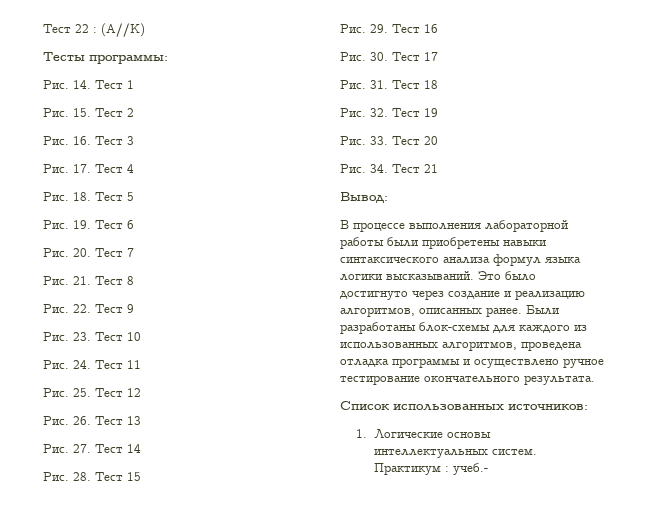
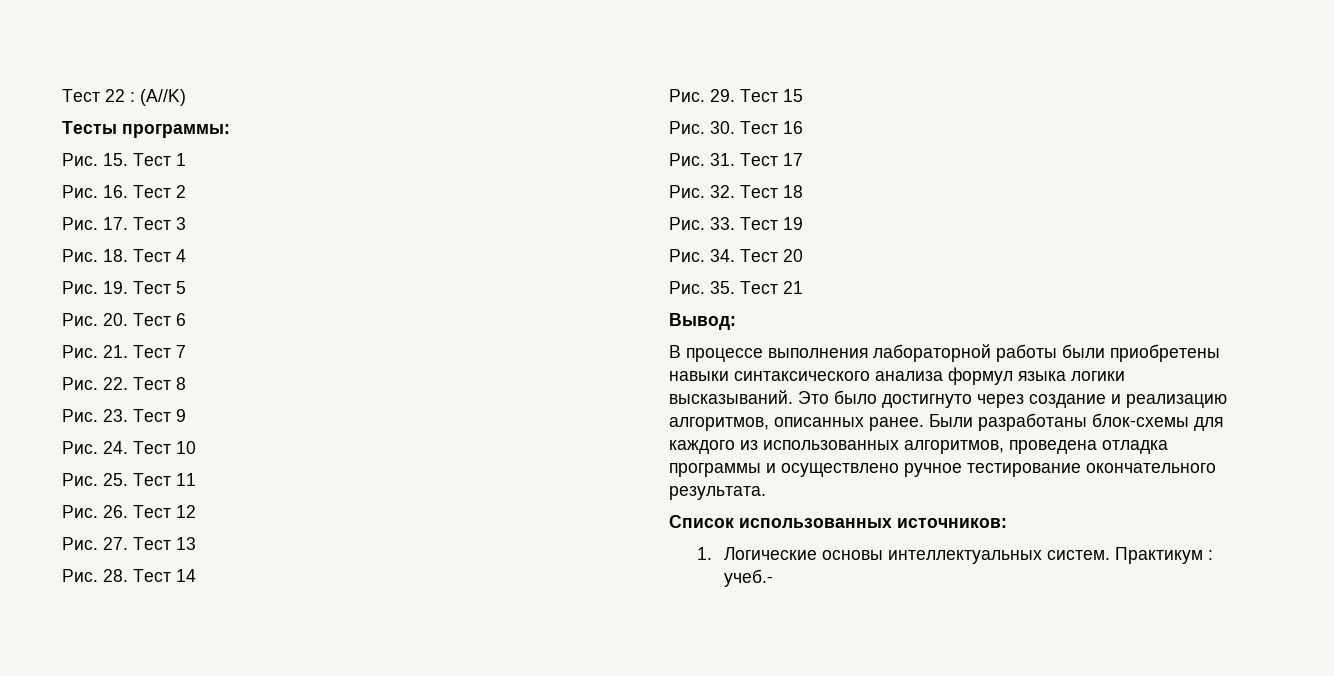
[73,80,91,89] 14. -> [103,153,128,166] 15.
[73,108,91,117] 15. -> [103,185,128,198] 16.
[73,136,91,145] 16. -> [103,217,128,230] 17.
[73,164,91,173] 17. -> [103,249,128,262] 18.
[73,192,91,201] 18. -> [103,281,128,294] 19.
[73,220,91,229] 19. -> [103,313,128,326] 20.
[73,248,91,257] 20. -> [103,345,128,358] 21.
[73,276,91,285] 21. -> [103,377,128,390] 22.
[73,304,91,313] 22. -> [103,409,128,422] 23.
[73,332,91,341] 23. -> [103,441,128,454] 24.
[73,360,91,369] 24. -> [103,473,128,486] 25.
[73,388,91,397] 25. -> [103,505,128,518] 26.
[73,416,91,425] 26. -> [103,537,128,550] 27.
[73,444,91,453] 27. -> [103,569,128,582] 28.
[73,472,91,481] 28. -> [710,89,735,102] 29.
[370,24,388,33] 29. -> [710,121,735,134] 30.
[370,52,388,61] 30. -> [710,153,735,166] 31.
[370,80,388,89] 31. -> [710,185,735,198] 32.
[370,108,388,117] 32. -> [710,217,735,230] 33.
[370,136,388,145] 33. -> [710,249,735,262] 34.
[370,164,388,173] 34. -> [710,281,735,294] 35.

